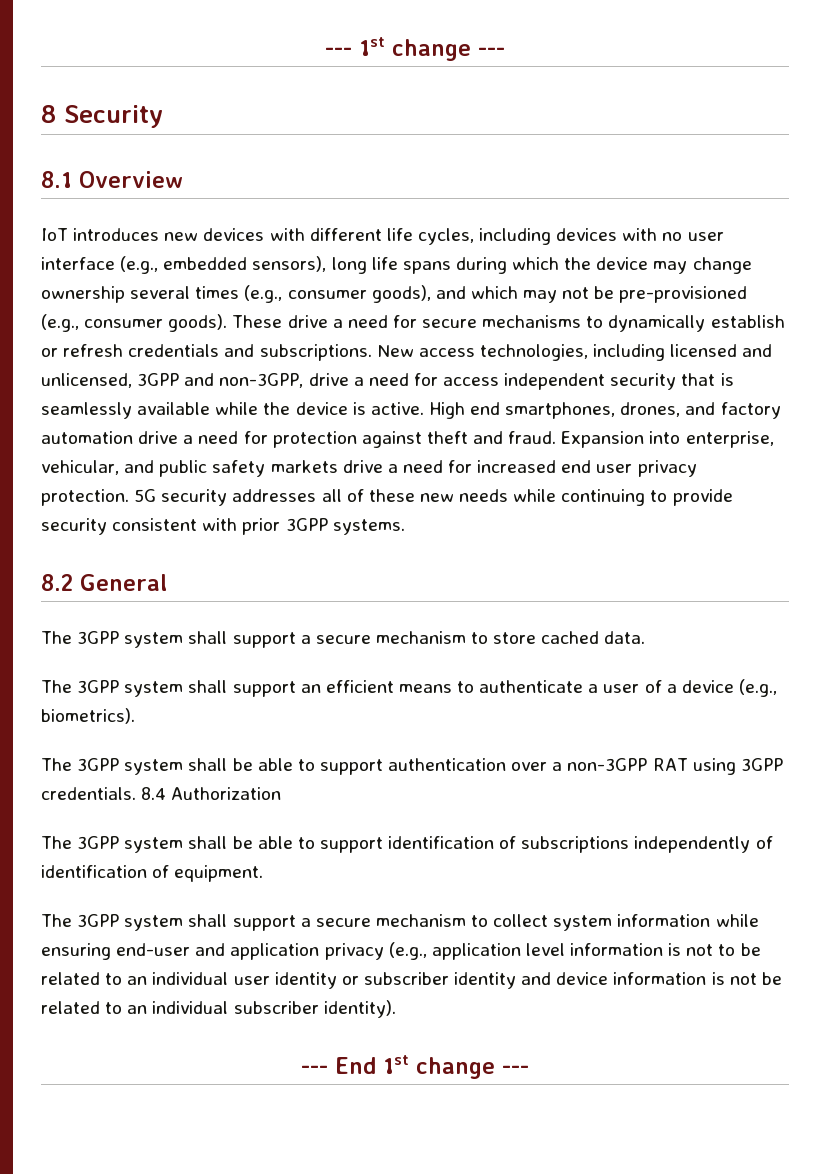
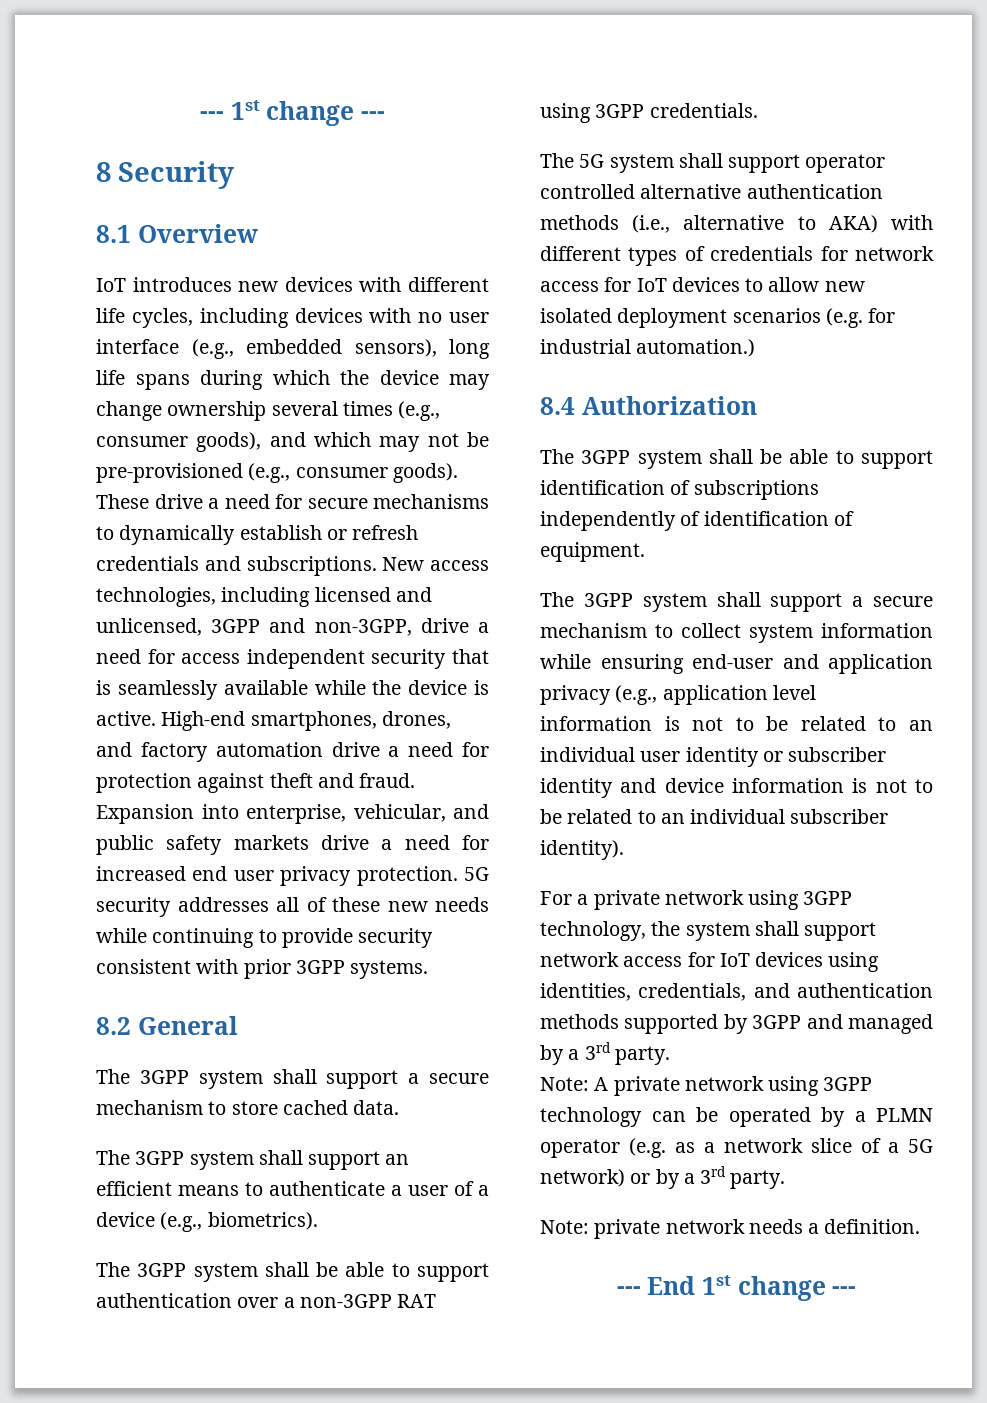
[428,402,501,419] High end -> [161,711,246,731] High-end
(136, 793) none -> [540,153,886,173] [540,184,883,199] [540,215,933,233] [540,246,934,266] [540,277,865,292] [540,308,896,328] [540,339,756,357] // The 5G system shall support operator controlled alternative authentication methods (i.e., alternative to AKA) with different types of credentials for network access for IoT devices to allow new isolated deployment scenarios (e.g. for industrial automation.) //
(757, 979) none -> [915,779,933,793] to
(396, 1009) none -> [540,890,853,910] [540,921,877,941] [540,952,880,972] [540,983,933,1001] [540,1014,933,1034] [540,1042,670,1065] [540,1076,873,1096] [540,1107,933,1127] [540,1138,933,1158] [540,1166,786,1189] [540,1219,921,1239] // For a private network using 3GPP technology, the system shall support network access for IoT devices using identities, credentials, and authentication methods supported by 3GPP and managed by a 3rd party. // Note: A private network using 3GPP technology can be operated by a PLMN operator (e.g. as a network slice of a 5G network) or by a 3rd party. // Note: private network needs a definition.

